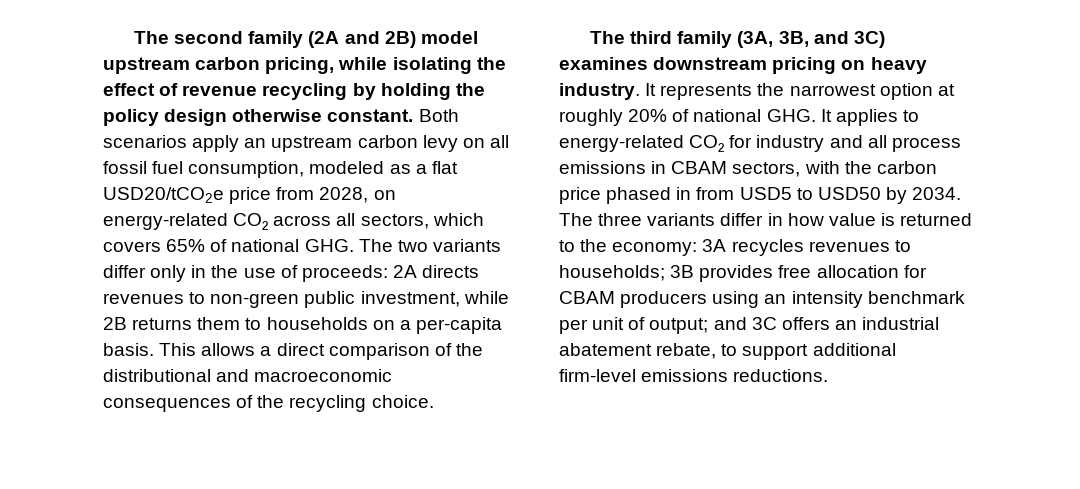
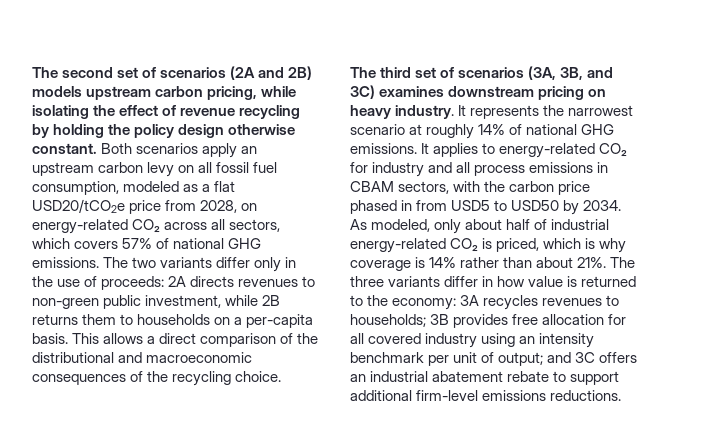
[248,31,304,48] family -> [117,67,227,78] set of scenarios
[420,31,478,44] model -> [32,86,82,97] models
[166,239,354,252] 65% of national GHG. -> [122,238,262,249] [32,257,99,268] 57% of national GHG emissions.
[677,31,733,48] family -> [415,67,525,78] set of scenarios
[879,83,933,100] option -> [350,124,405,135] scenario
[628,109,816,122] 20% of national GHG. -> [478,124,615,135] [350,143,417,154] 14% of national GHG emissions.
(962, 193) none -> [350,219,610,234] [350,238,627,253] [350,257,607,271] As modeled, only about half of industrial energy-related CO₂ is priced, which is why coverage is 14% rather than about 21%.
[559,291,708,308] CBAM producers -> [350,333,478,348] all covered industry
[656,343,717,359] rebate, -> [507,371,550,382] rebate

